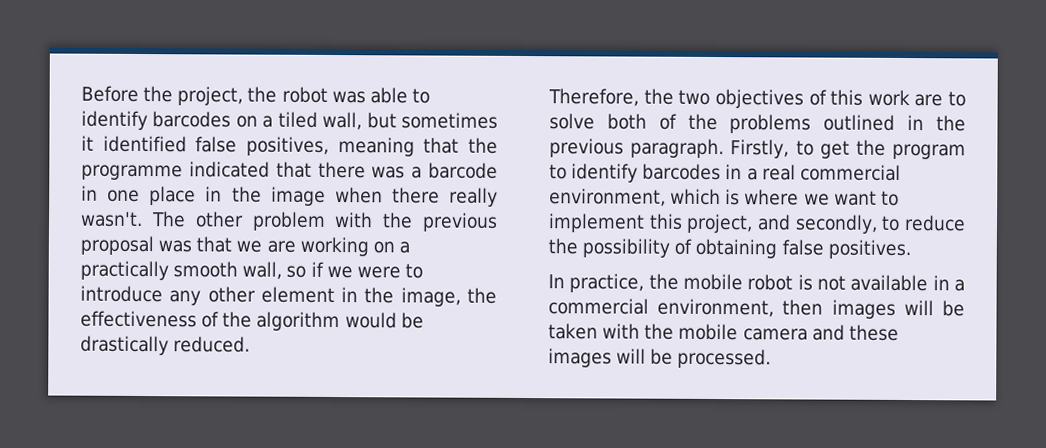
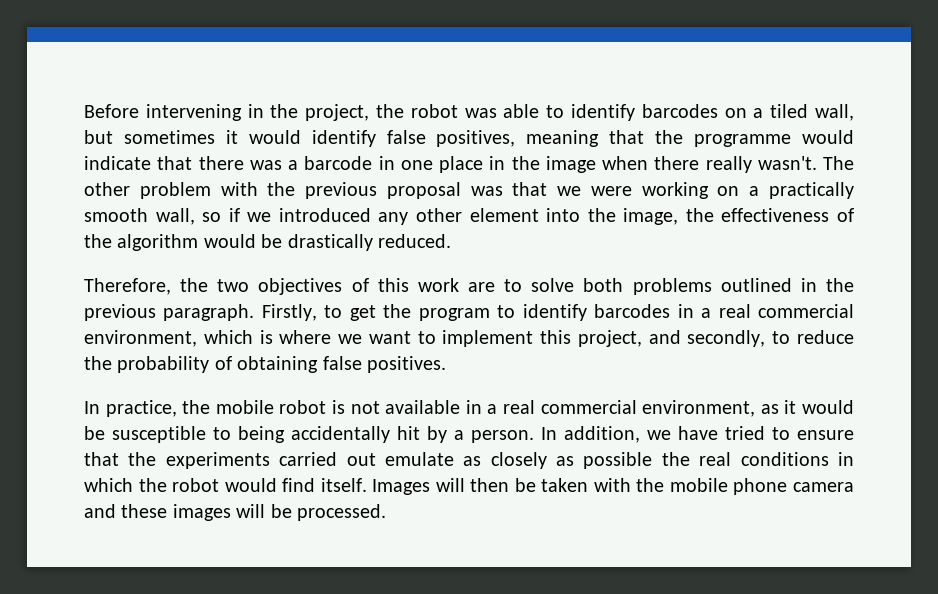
(139, 93) none -> [145,104,264,121] intervening in
[102,135,187,153] identified -> [248,130,376,147] would identify
[188,161,270,178] indicated -> [802,130,854,144] [84,156,151,170] would indicate
[266,240,296,253] are -> [590,186,632,196] were
[356,263,423,279] [80,285,163,303] were to introduce -> [278,208,371,222] introduced
[341,287,359,303] in -> [546,208,581,222] into
[658,113,718,131] of the -> (624, 285) none
[582,238,671,258] possibility -> [117,356,210,373] probability
[548,298,934,319] commercial environment, then images will -> [503,400,855,417] [84,426,854,443] [84,452,854,469] [84,478,510,495] real commercial environment, as it would be susceptible to being accidentally hit by a person. In addition, we have tried to ensure that the experiments carried out emulate as closely as possible the real conditions in which the robot would find itself. Images will then
(739, 332) none -> [733,478,788,495] phone

